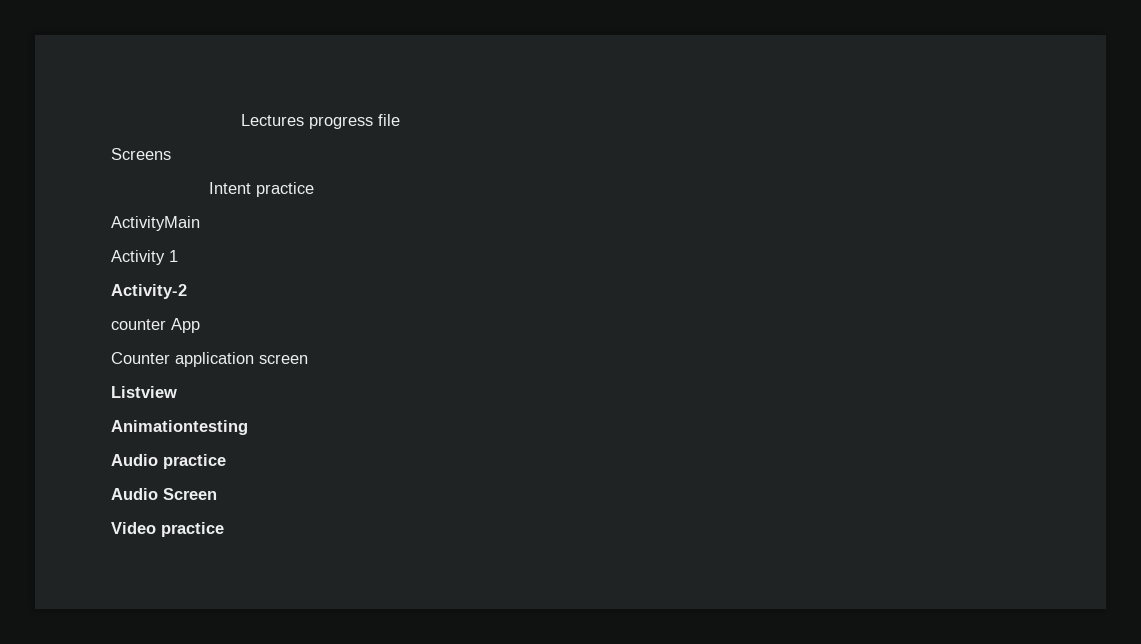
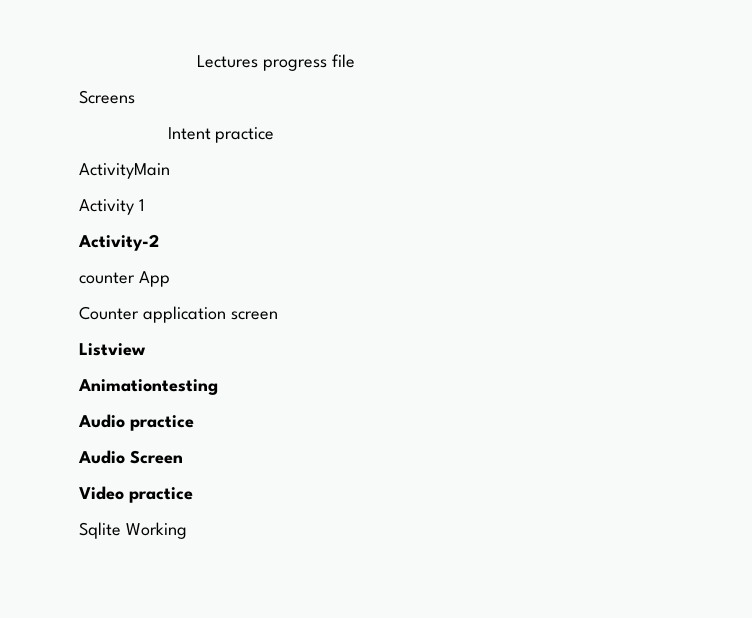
(224, 529) none -> [79,522,187,539] // Sqlite Working

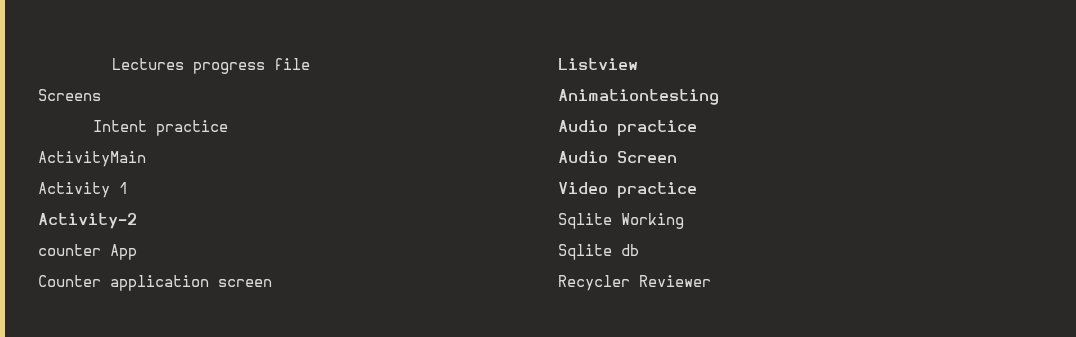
(187, 530) none -> [558,244,639,260] [558,275,711,291] // Sqlite db // Recycler Reviewer

